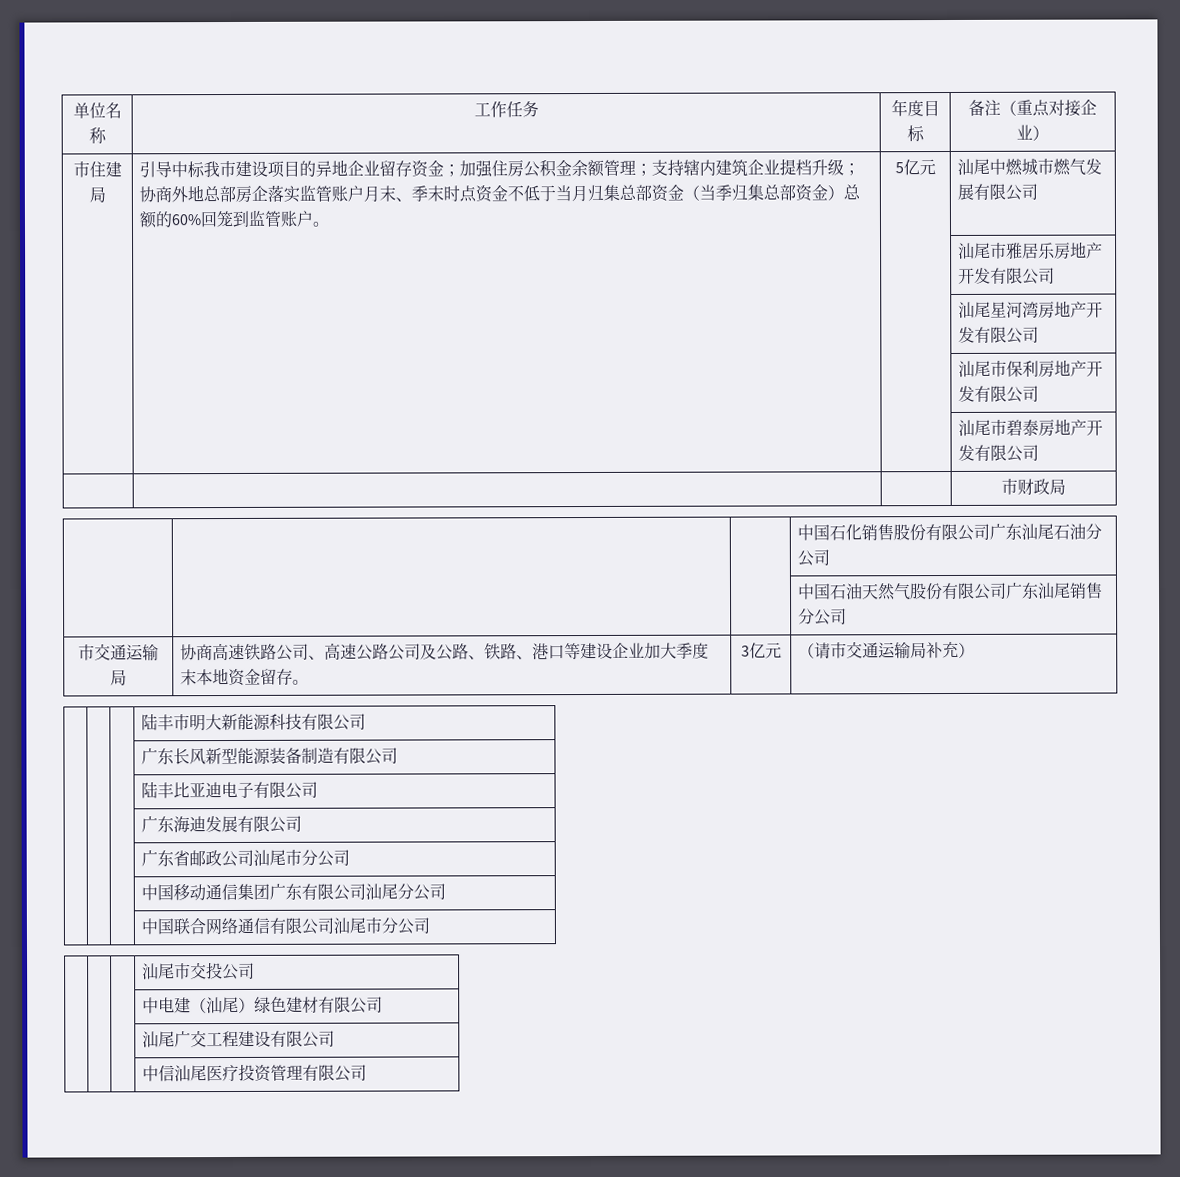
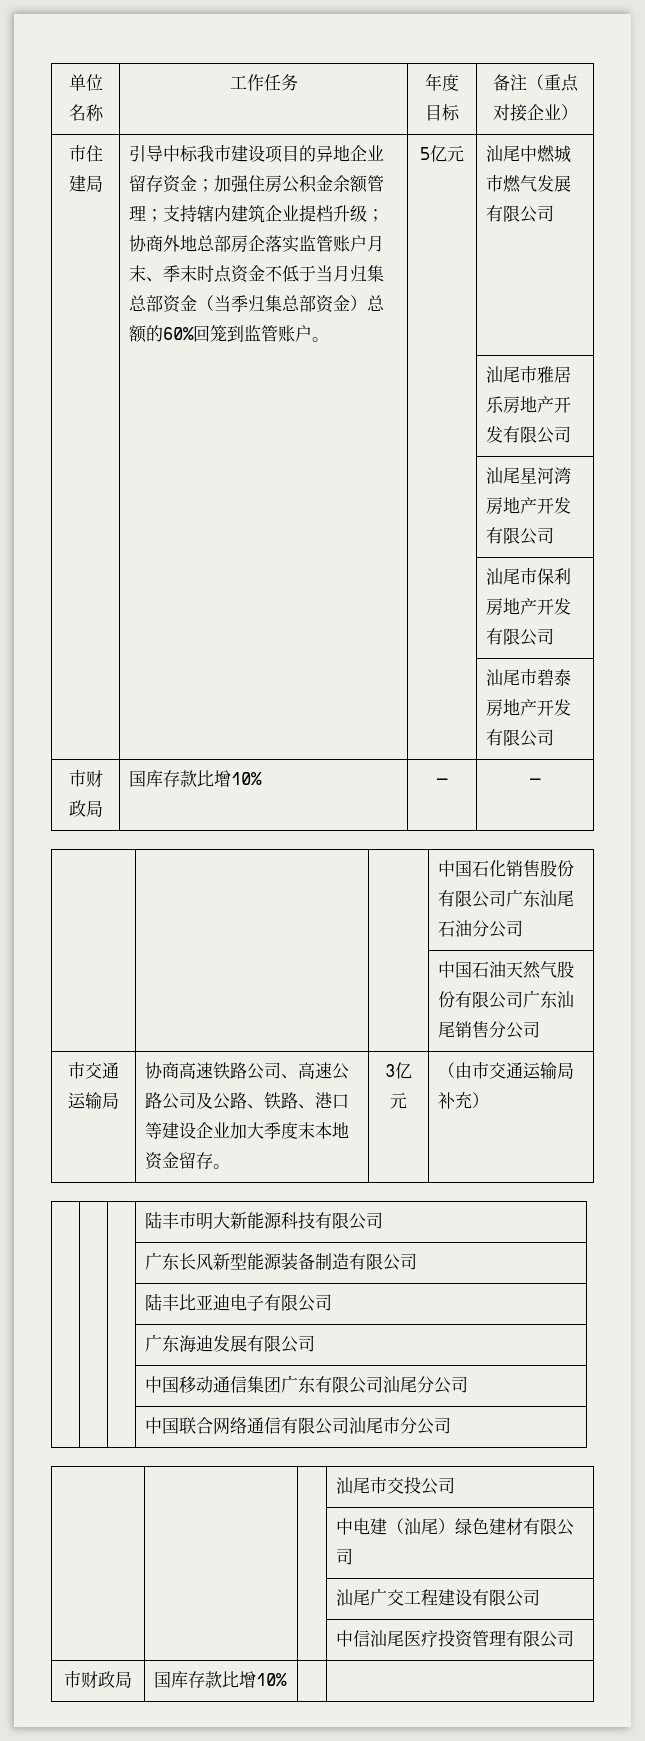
[1001,478,1066,495] | | | 市财政局 -> [68,770,103,787] [68,800,103,817] [128,770,262,787] [436,778,448,785] [530,778,541,785] 市财政局 | 国库存款比增10% | — | —
[813,642,831,659] 请 -> [454,1062,472,1079] 由
[140,849,350,868] // | | | 广东省邮政公司汕尾市分公司 -> (315, 1343) none
(367, 1072) none -> [64,1671,132,1688] [153,1671,287,1688] // 市财政局 | 国库存款比增10% | |

